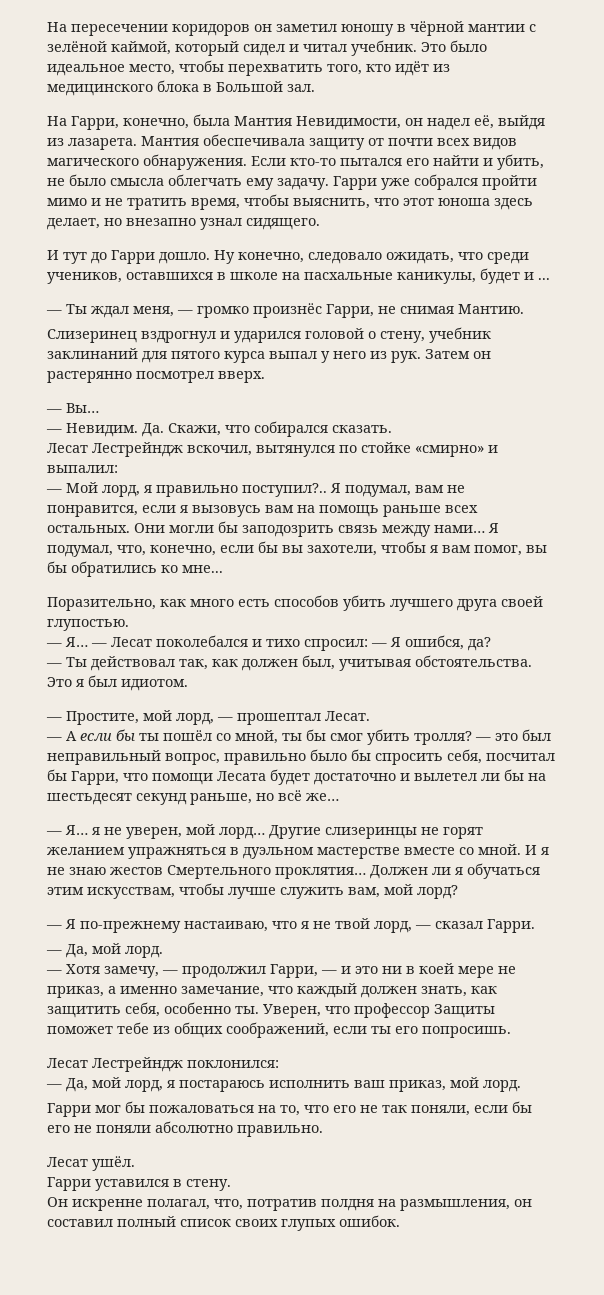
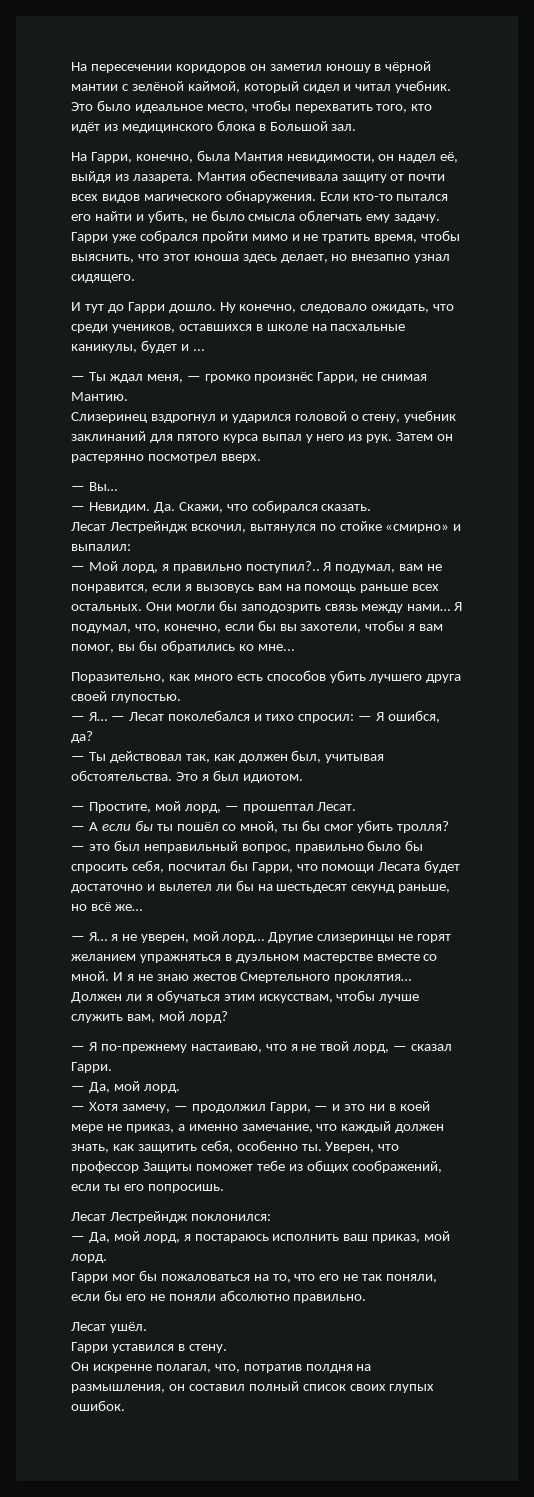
[296,116,401,130] Невидимости, -> [286,154,375,163] невидимости,

